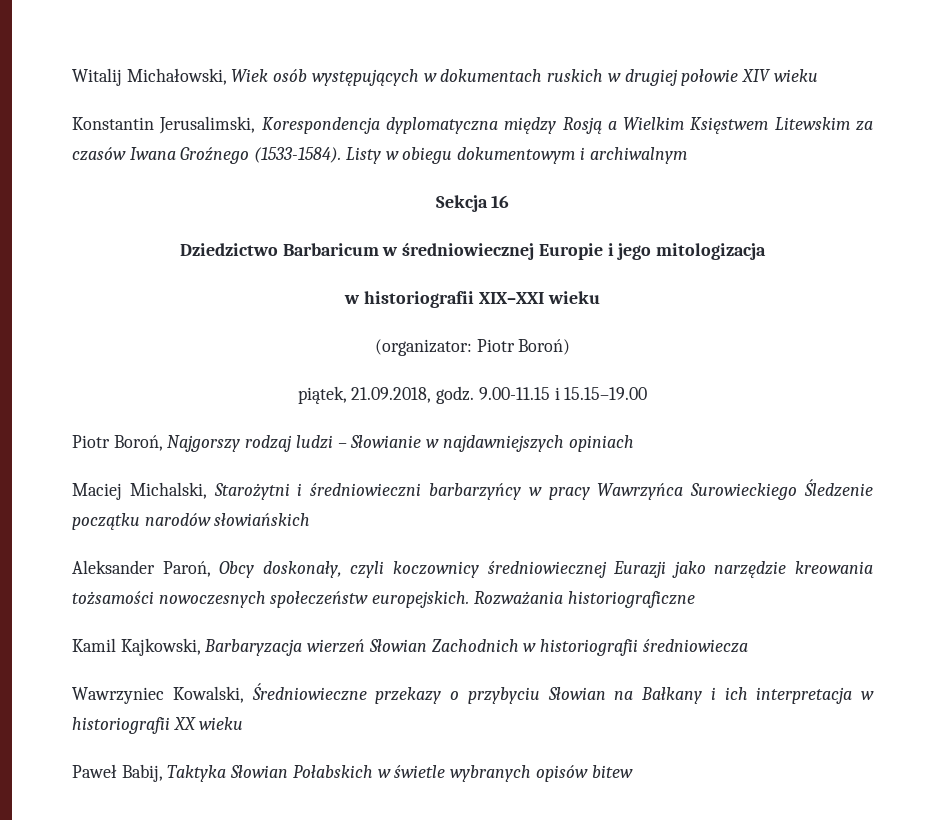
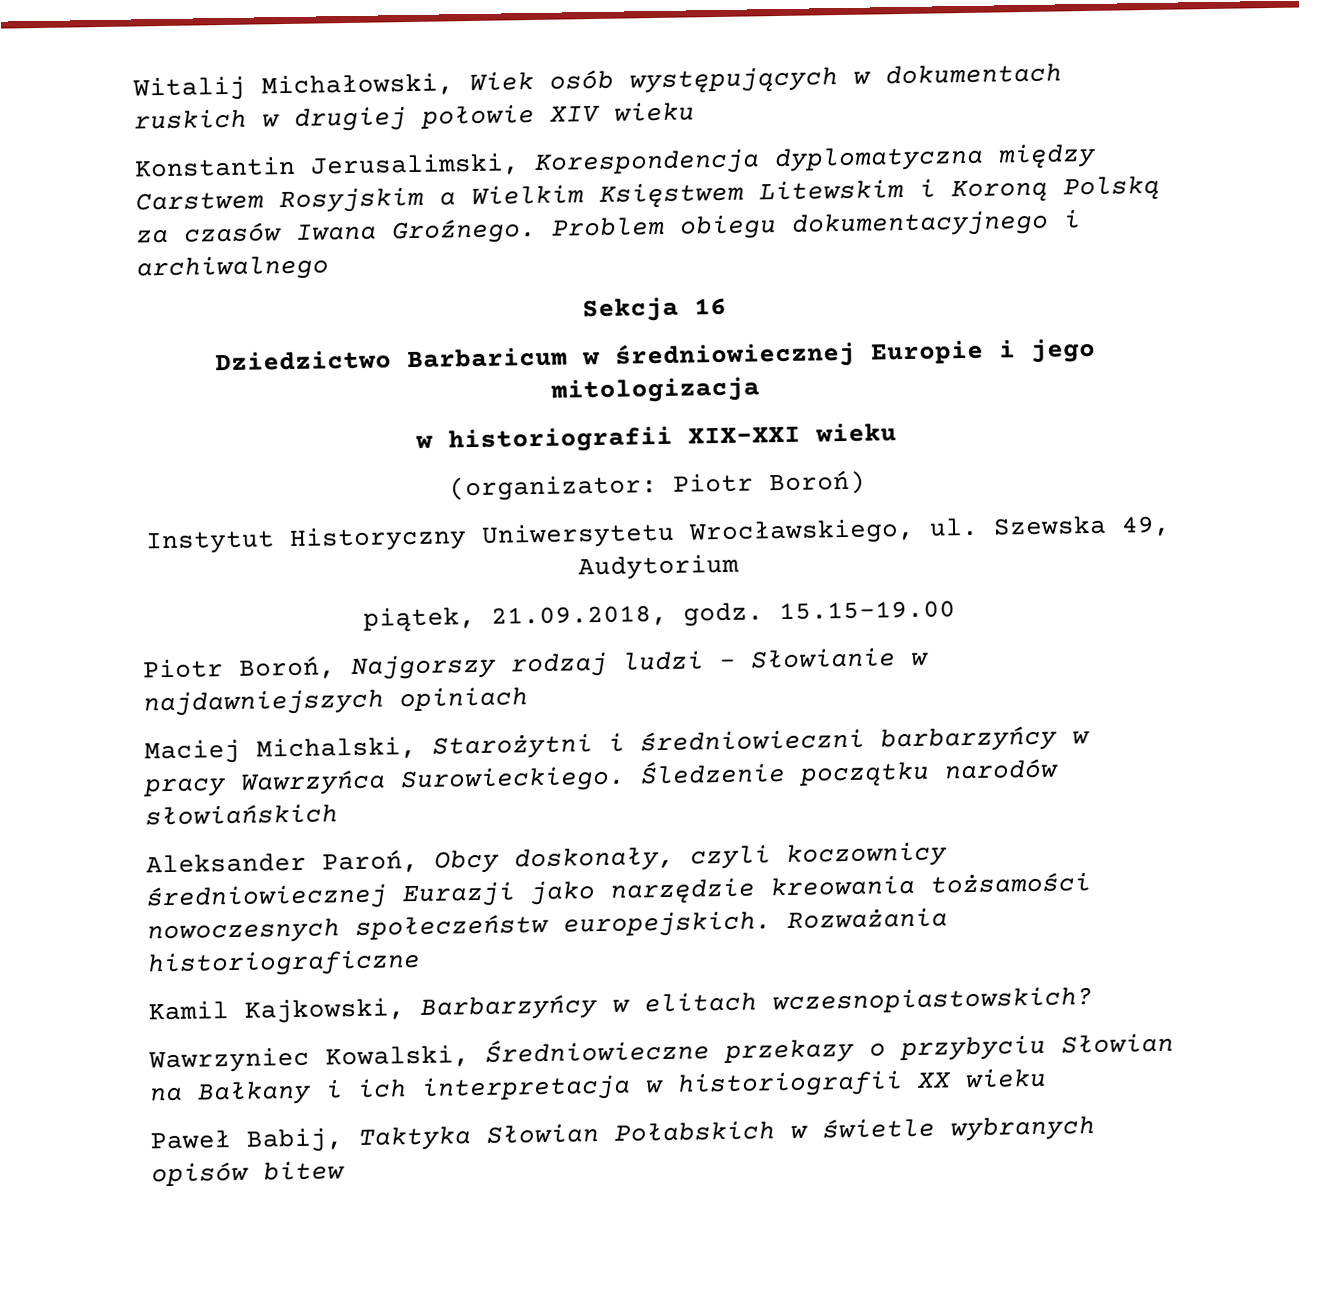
[562,117,602,134] Rosją -> [135,186,424,214] Carstwem Rosyjskim
[855,121,873,131] [72,147,687,164] za czasów Iwana Groźnego (1533-1584). Listy w obiegu dokumentowym i archiwalnym -> [919,175,1160,203] [136,209,1081,245] [136,254,329,282] i Koroną Polską za czasów Iwana Groźnego. Problem obiegu dokumentacyjnego i archiwalnego
(571, 347) none -> [145,515,1171,555] [578,553,739,581] // Instytut Historyczny Uniwersytetu Wrocławskiego, ul. Szewska 49, Audytorium
[478,387,560,400] 9.00-11.15 i -> (764, 614) none
[690,483,798,500] Surowieckiego -> [400,765,626,794] Surowieckiego.
[204,639,748,656] Barbaryzacja wierzeń Słowian Zachodnich w historiografii średniowiecza -> [420,986,1093,1021] Barbarzyńcy w elitach wczesnopiastowskich?

